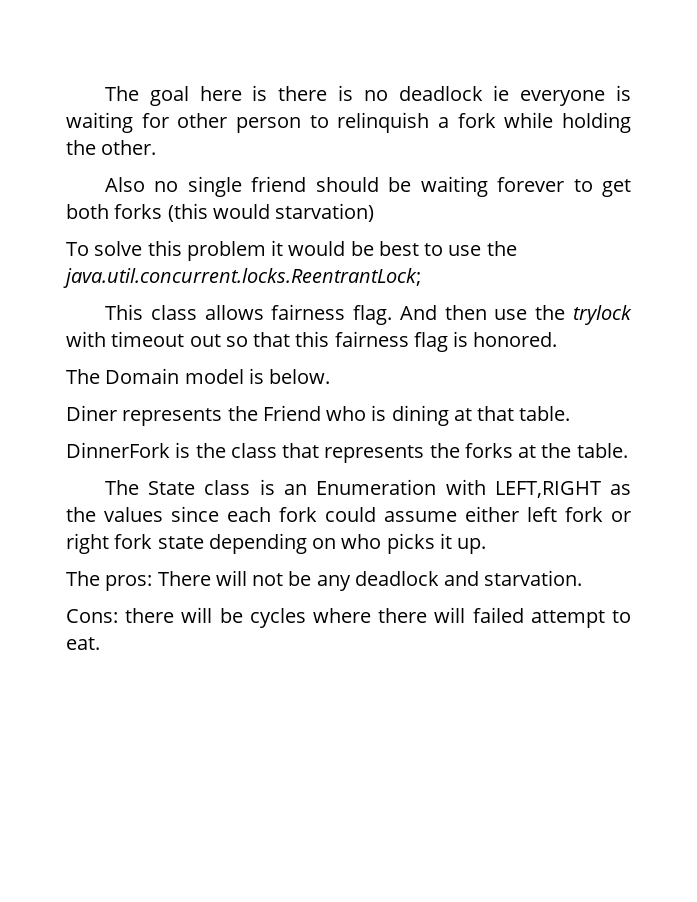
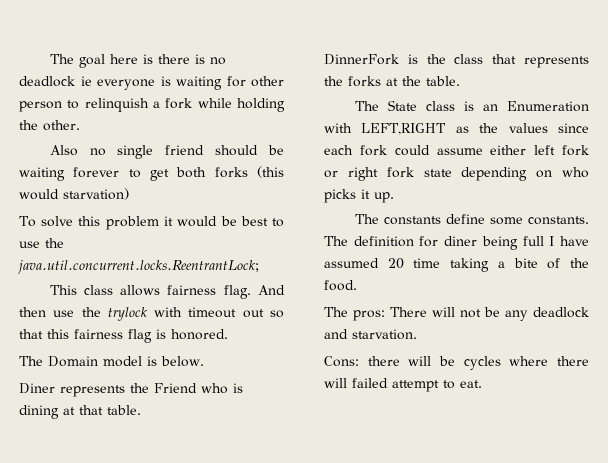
(487, 546) none -> [354,214,589,225] [324,236,589,250] [324,258,589,272] [324,280,357,291] // The constants define some constants. The definition for diner being full I have assumed 20 time taking a bite of the food.

